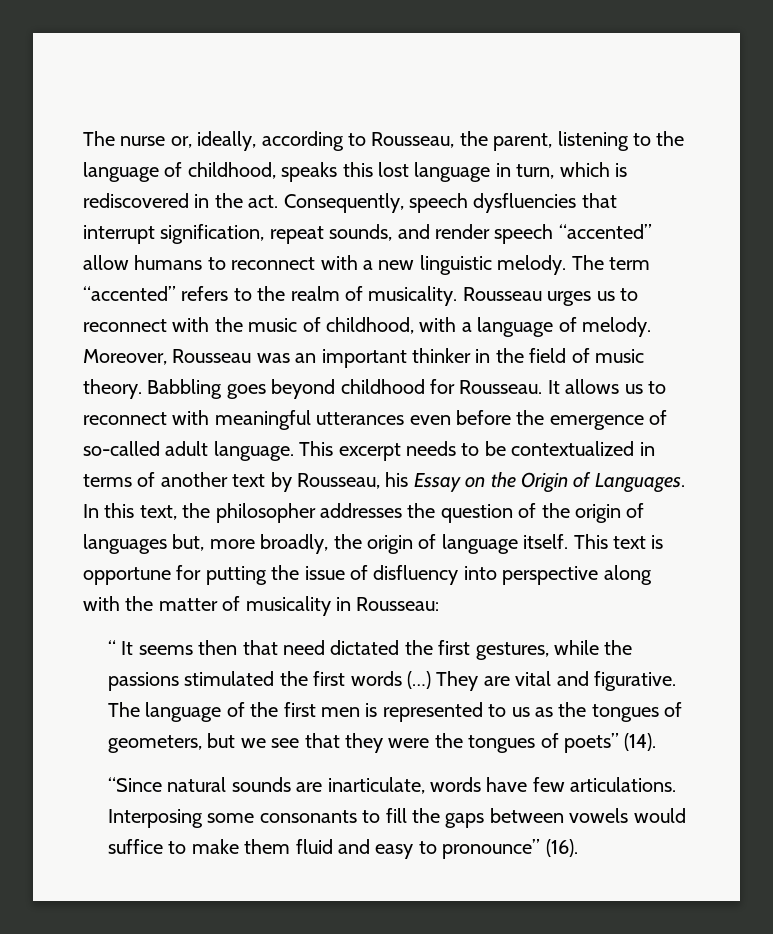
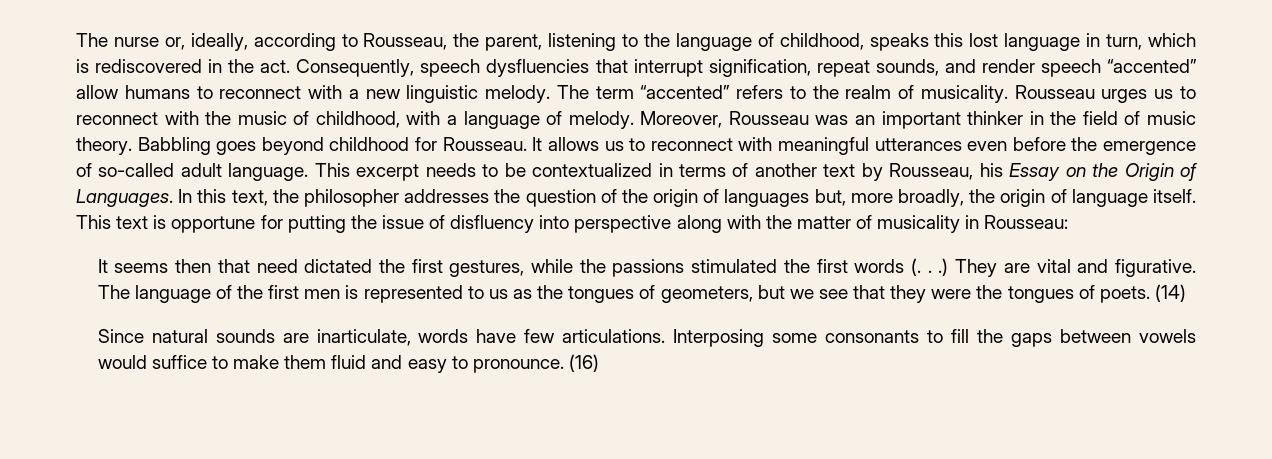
[107,640,116,655] “ -> (1069, 222) none
[406,671,431,689] (…) -> [911,258,949,276] (. . .)
[563,733,657,753] [107,777,162,792] poets” (14). // “Since -> [1099,284,1186,303] [97,329,144,343] poets. (14) // Since
[442,839,578,859] pronounce” (16). -> [472,354,599,373] pronounce. (16)

